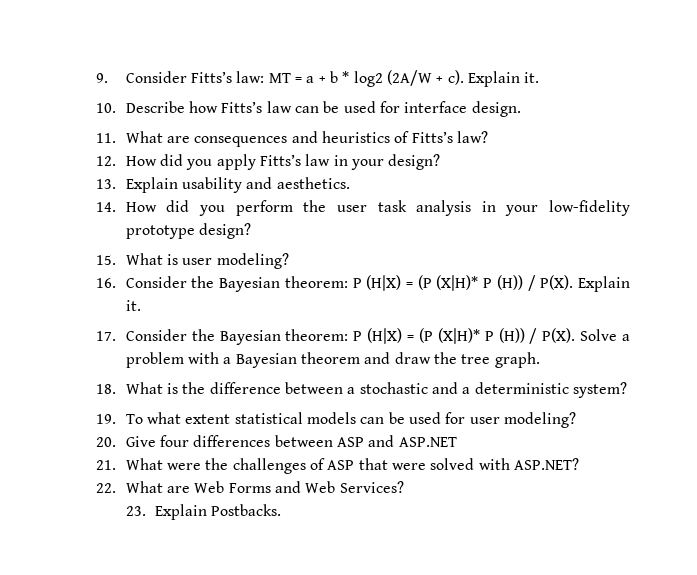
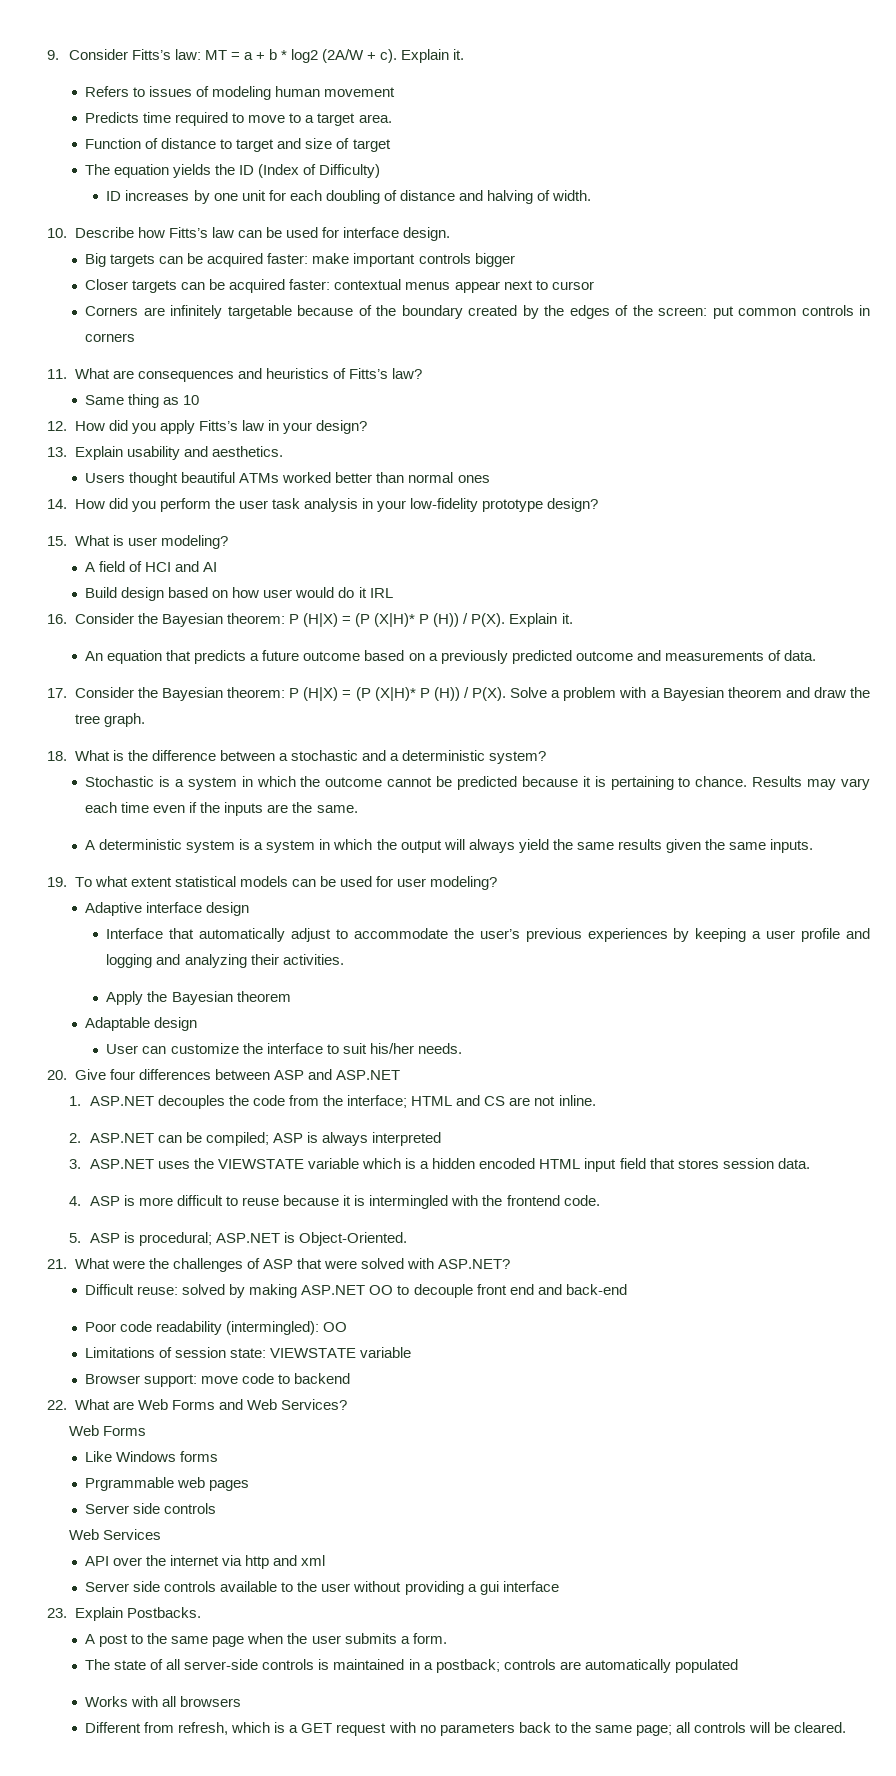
(540, 77) none -> [85,86,396,100] [85,112,392,126] [85,138,391,152] [85,164,381,178] [106,190,592,204] // Refers to issues of modeling human movement // Predicts time required to move to a target area. // Function of distance to target and size of target // The equation yields the ID (Index of Difficulty) // ID increases by one unit for each doubling of distance and halving of width.
(521, 109) none -> [85,253,515,267] [85,279,594,293] [85,305,870,319] [85,333,136,342] // Big targets can be acquired faster: make important controls bigger // Closer targets can be acquired faster: contextual menus appear next to cursor // Corners are infinitely targetable because of the boundary created by the edges of the screen: put common controls in corners
(489, 137) none -> [85,394,200,408] // Same thing as 10
(350, 183) none -> [85,472,490,486] // Users thought beautiful ATMs worked better than normal ones
(289, 261) none -> [85,561,218,572] [85,587,393,601] // A field of HCI and AI // Build design based on how user would do it IRL
(141, 305) none -> [85,650,816,664] // An equation that predicts a future outcome based on a previously predicted outcome and measurements of data.
(627, 390) none -> [85,776,870,790] [85,802,358,816] [85,839,814,853] // Stochastic is a system in which the outcome cannot be predicted because it is pertaining to chance. Results may vary each time even if the inputs are the same. // A deterministic system is a system in which the output will always yield the same results given the same inputs.
(576, 420) none -> [85,902,250,916] [106,928,871,942] [106,954,344,968] [106,991,291,1005] [85,1017,198,1031] [106,1043,462,1054] // Adaptive interface design // Interface that automatically adjust to accommodate the user’s previous experiences by keeping a user profile and logging and analyzing their activities. // Apply the Bayesian theorem // Adaptable design // User can customize the interface to suit his/her needs.
(457, 442) none -> [68,1095,596,1109] [68,1132,442,1146] [68,1158,810,1172] [68,1195,600,1209] [68,1232,408,1246] // 1. ASP.NET decouples the code from the interface; HTML and CS are not inline. // 2. ASP.NET can be compiled; ASP is always interpreted // 3. ASP.NET uses the VIEWSTATE variable which is a hidden encoded HTML input field that stores session data. // 4. ASP is more difficult to reuse because it is intermingled with the frontend code. // 5. ASP is procedural; ASP.NET is Object-Oriented.
(579, 464) none -> [85,1284,627,1298] [85,1321,348,1335] [85,1347,412,1358] [85,1373,351,1387] // Difficult reuse: solved by making ASP.NET OO to decouple front end and back-end // Poor code readability (intermingled): OO // Limitations of session state: VIEWSTATE variable // Browser support: move code to backend
[125,504,282,520] 23. Explain Postbacks. -> [68,1425,146,1436] [85,1451,219,1462] [85,1477,250,1491] [85,1503,217,1514] [68,1529,161,1540] [85,1555,326,1569] [85,1581,559,1595] [47,1607,201,1621] [85,1633,447,1647] [85,1659,738,1673] [85,1696,242,1707] [85,1722,847,1736] Web Forms // Like Windows forms // Prgrammable web pages // Server side controls // Web Services // API over the internet via http and xml // Server side controls available to the user without providing a gui interface // 23. Explain Postbacks. // A post to the same page when the user submits a form. // The state of all server-side controls is maintained in a postback; controls are automatically populated // Works with all browsers // Different from refresh, which is a GET request with no parameters back to the same page; all controls will be cleared.

